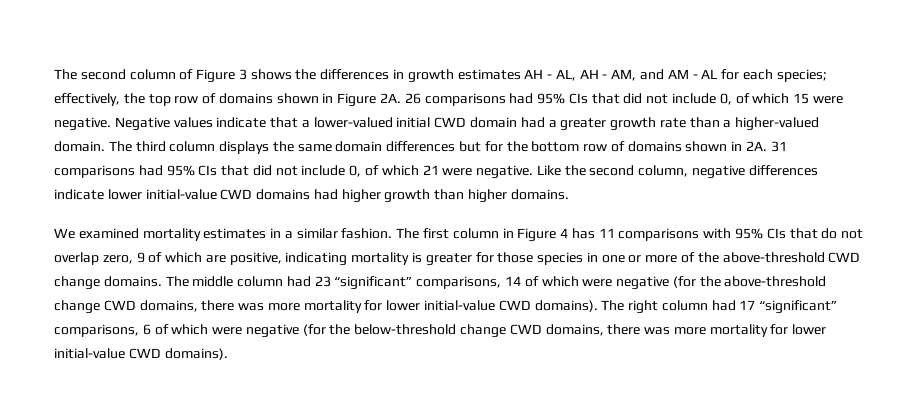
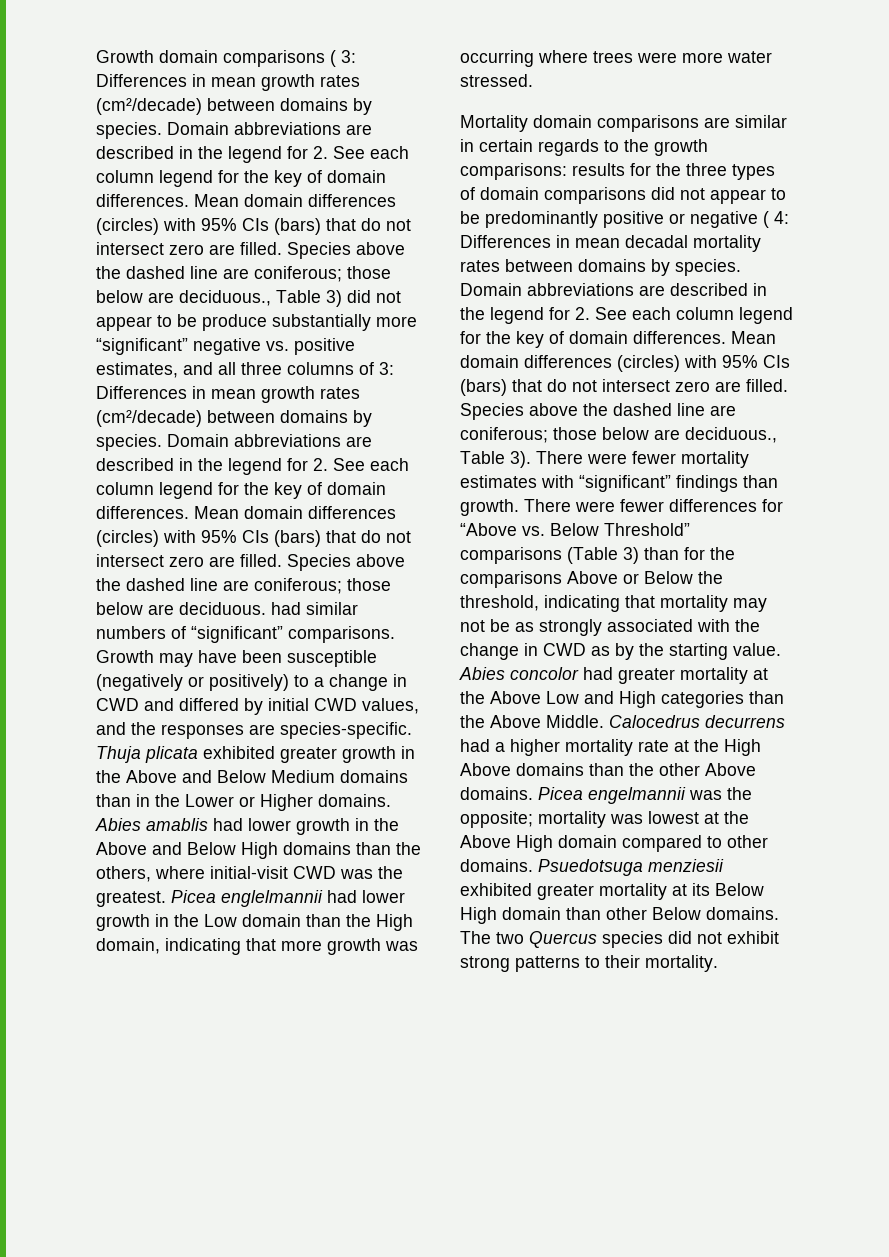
[54,69,827,83] [54,93,843,107] [54,117,820,131] [54,141,787,154] [54,165,818,179] [54,189,569,203] [54,228,864,242] [54,252,861,266] [54,276,827,290] [54,300,838,314] [54,324,827,338] [54,348,228,360] The second column of Figure 3 shows the differences in growth estimates AH - AL, AH - AM, and AM - AL for each species; effectively, the top row of domains shown in Figure 2A. 26 comparisons had 95% CIs that did not include 0, of which 15 were negative. Negative values indicate that a lower-valued initial CWD domain had a greater growth rate than a higher-valued domain. The third column displays the same domain differences but for the bottom row of domains shown in 2A. 31 comparisons had 95% CIs that did not include 0, of which 21 were negative. Like the second column, negative differences indicate lower initial-value CWD domains had higher growth than higher domains. // We examined mortality estimates in a similar fashion. The first column in Figure 4 has 11 comparisons with 95% CIs that do not overlap zero, 9 of which are positive, indicating mortality is greater for those species in one or more of the above-threshold CWD change domains. The middle column had 23 “significant” comparisons, 14 of which were negative (for the above-threshold change CWD domains, there was more mortality for lower initial-value CWD domains). The right column had 17 “significant” comparisons, 6 of which were negative (for the below-threshold change CWD domains, there was more mortality for lower initial-value CWD domains). -> [96,50,356,67] [96,74,360,91] [96,98,372,115] [96,122,372,139] [96,146,409,163] [96,170,386,187] [96,194,396,207] [96,218,411,235] [96,242,405,259] [96,266,391,282] [96,290,401,307] [96,314,417,331] [96,338,355,355] [96,362,394,378] [96,386,360,403] [96,410,372,427] [96,434,372,451] [96,458,409,475] [96,482,386,499] [96,506,396,519] [96,530,411,547] [96,554,405,571] [96,578,391,594] [96,602,358,615] [96,626,395,643] [96,650,377,667] [96,674,407,691] [96,698,419,715] [96,722,412,739] [96,746,415,763] [96,770,408,783] [96,794,391,811] [95,818,399,835] [96,842,421,859] [96,866,403,882] [96,890,405,907] [96,914,413,931] [96,938,418,955] [460,50,772,67] [460,74,533,87] [460,115,787,132] [460,139,708,156] [460,163,775,180] [460,187,786,204] [460,211,789,228] [460,235,761,252] [460,259,741,276] [460,283,767,296] [460,307,793,324] [460,331,776,348] [460,355,790,372] [460,379,788,396] [460,403,736,420] [460,427,777,443] [460,451,749,468] [460,475,778,492] [460,499,783,516] [460,523,690,536] [460,547,735,564] [460,571,723,588] [460,595,767,612] [460,619,760,636] [460,643,781,660] [459,667,768,684] [460,691,784,708] [460,715,785,728] [460,739,761,756] [460,763,756,776] [460,787,752,804] [460,811,749,828] [460,835,768,852] [460,859,724,876] [460,883,764,900] [460,907,779,924] [460,931,779,948] [460,955,718,972] Growth domain comparisons ( 3: Differences in mean growth rates (cm²/decade) between domains by species. Domain abbreviations are described in the legend for 2. See each column legend for the key of domain differences. Mean domain differences (circles) with 95% CIs (bars) that do not intersect zero are filled. Species above the dashed line are coniferous; those below are deciduous., Table 3) did not appear to be produce substantially more “significant” negative vs. positive estimates, and all three columns of 3: Differences in mean growth rates (cm²/decade) between domains by species. Domain abbreviations are described in the legend for 2. See each column legend for the key of domain differences. Mean domain differences (circles) with 95% CIs (bars) that do not intersect zero are filled. Species above the dashed line are coniferous; those below are deciduous. had similar numbers of “significant” comparisons. Growth may have been susceptible (negatively or positively) to a change in CWD and differed by initial CWD values, and the responses are species-specific. Thuja plicata exhibited greater growth in the Above and Below Medium domains than in the Lower or Higher domains. Abies amablis had lower growth in the Above and Below High domains than the others, where initial-visit CWD was the greatest. Picea englelmannii had lower growth in the Low domain than the High domain, indicating that more growth was occurring where trees were more water stressed. // Mortality domain comparisons are similar in certain regards to the growth comparisons: results for the three types of domain comparisons did not appear to be predominantly positive or negative ( 4: Differences in mean decadal mortality rates between domains by species. Domain abbreviations are described in the legend for 2. See each column legend for the key of domain differences. Mean domain differences (circles) with 95% CIs (bars) that do not intersect zero are filled. Species above the dashed line are coniferous; those below are deciduous., Table 3). There were fewer mortality estimates with “significant” findings than growth. There were fewer differences for “Above vs. Below Threshold” comparisons (Table 3) than for the comparisons Above or Below the threshold, indicating that mortality may not be as strongly associated with the change in CWD as by the starting value. Abies concolor had greater mortality at the Above Low and High categories than the Above Middle. Calocedrus decurrens had a higher mortality rate at the High Above domains than the other Above domains. Picea engelmannii was the opposite; mortality was lowest at the Above High domain compared to other domains. Psuedotsuga menziesii exhibited greater mortality at its Below High domain than other Below domains. The two Quercus species did not exhibit strong patterns to their mortality.

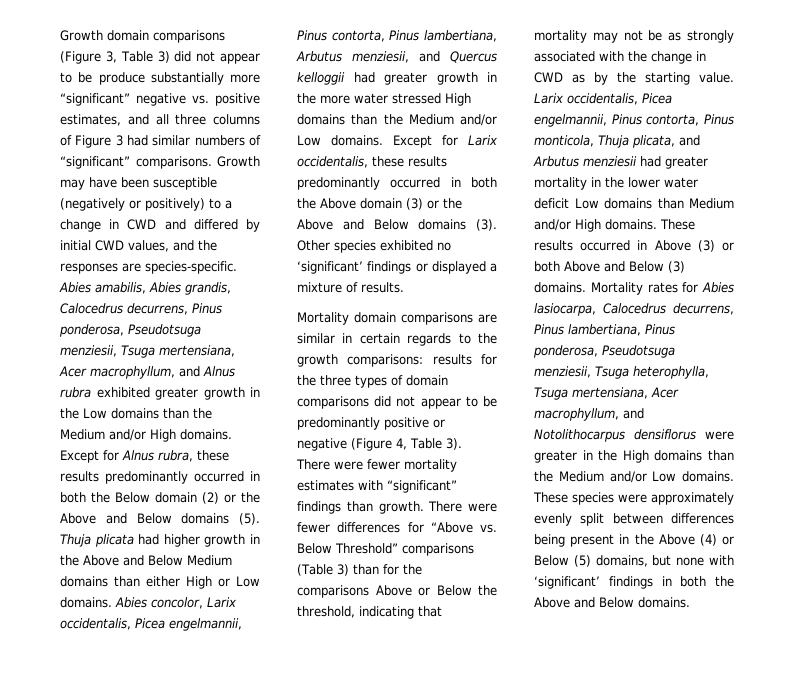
[330,50,356,67] [96,74,360,91] [96,98,372,115] [96,122,372,139] [96,146,409,163] [96,170,386,187] [96,194,396,207] [96,218,411,235] [96,242,405,259] [96,266,391,282] [96,290,271,306] ( 3: Differences in mean growth rates (cm²/decade) between domains by species. Domain abbreviations are described in the legend for 2. See each column legend for the key of domain differences. Mean domain differences (circles) with 95% CIs (bars) that do not intersect zero are filled. Species above the dashed line are coniferous; those below are deciduous., -> [60,51,117,64] (Figure 3,
[379,362,394,375] [96,386,360,403] [96,410,372,427] [96,434,372,451] [96,458,409,475] [96,482,386,499] [96,506,396,519] [96,530,411,547] [96,554,405,571] [96,578,391,594] [96,602,266,615] 3: Differences in mean growth rates (cm²/decade) between domains by species. Domain abbreviations are described in the legend for 2. See each column legend for the key of domain differences. Mean domain differences (circles) with 95% CIs (bars) that do not intersect zero are filled. Species above the dashed line are coniferous; those below are deciduous. -> [75,135,123,148] Figure 3
[96,746,337,763] Thuja plicata exhibited greater -> [59,282,231,295] [60,303,222,315] [59,324,201,337] [60,345,235,358] [59,366,235,379] [60,387,260,400] [60,408,212,419] [60,429,232,442] [60,450,229,463] [60,471,260,484] [60,492,260,504] [60,513,260,525] [60,534,200,547] Abies amabilis, Abies grandis, Calocedrus decurrens, Pinus ponderosa, Pseudotsuga menziesii, Tsuga mertensiana, Acer macrophyllum, and Alnus rubra exhibited greater growth in the Low domains than the Medium and/or High domains. Except for Alnus rubra, these results predominantly occurred in both the Below domain (2) or the Above and Below domains (5). Thuja plicata had higher
[136,794,391,811] [95,818,399,835] [96,842,421,859] [96,866,403,882] [96,890,405,907] [96,914,413,931] [96,938,418,955] [460,50,772,67] [460,74,533,87] in the Lower or Higher domains. Abies amablis had lower growth in the Above and Below High domains than the others, where initial-visit CWD was the greatest. Picea englelmannii had lower growth in the Low domain than the High domain, indicating that more growth was occurring where trees were more water stressed. -> [146,576,260,589] [60,597,237,609] [60,618,242,631] [297,30,497,42] [296,51,497,63] [297,72,497,85] [297,93,471,106] [297,114,497,126] [297,135,498,148] [297,156,447,168] [297,177,497,190] [297,198,462,210] [297,219,497,231] [297,240,451,253] [297,261,497,274] [297,282,404,293] either High or Low domains. Abies concolor, Larix occidentalis, Picea engelmannii, Pinus contorta, Pinus lambertiana, Arbutus menziesii, and Quercus kelloggii had greater growth in the more water stressed High domains than the Medium and/or Low domains. Except for Larix occidentalis, these results predominantly occurred in both the Above domain (3) or the Above and Below domains (3). Other species exhibited no ‘significant’ findings or displayed a mixture of results.
[763,211,789,228] [460,235,761,252] [460,259,741,276] [460,283,767,296] [460,307,793,324] [460,331,776,348] [460,355,790,372] [460,379,788,396] [460,403,736,420] [460,427,777,443] ( 4: Differences in mean decadal mortality rates between domains by species. Domain abbreviations are described in the legend for 2. See each column legend for the key of domain differences. Mean domain differences (circles) with 95% CIs (bars) that do not intersect zero are filled. Species above the dashed line are coniferous; those below are deciduous., -> [351,438,407,451] (Figure 4,
[459,667,768,684] [460,691,784,708] [460,715,785,728] [460,739,761,756] [460,763,756,776] [460,787,752,804] [460,811,749,828] [460,835,768,852] [460,859,724,876] [460,883,764,900] [460,907,779,924] [460,931,779,948] [460,955,718,972] Abies concolor had greater mortality at the Above Low and High categories than the Above Middle. Calocedrus decurrens had a higher mortality rate at the High Above domains than the other Above domains. Picea engelmannii was the opposite; mortality was lowest at the Above High domain compared to other domains. Psuedotsuga menziesii exhibited greater mortality at its Below High domain than other Below domains. The two Quercus species did not exhibit strong patterns to their mortality. -> [534,93,672,105] [534,114,734,127] [534,135,700,148] [533,156,708,169] [534,177,698,190] [534,198,734,209] [534,219,695,232] [534,240,734,252] [534,261,685,273] [534,282,734,295] [534,303,734,316] [534,324,675,336] [533,345,675,358] [534,366,709,379] [534,387,679,400] [534,408,644,421] [534,429,734,442] [534,450,734,463] [534,471,734,483] [533,492,734,505] [534,513,734,526] [534,534,734,547] [534,555,734,567] [534,576,734,589] [534,597,690,608] Larix occidentalis, Picea engelmannii, Pinus contorta, Pinus monticola, Thuja plicata, and Arbutus menziesii had greater mortality in the lower water deficit Low domains than Medium and/or High domains. These results occurred in Above (3) or both Above and Below (3) domains. Mortality rates for Abies lasiocarpa, Calocedrus decurrens, Pinus lambertiana, Pinus ponderosa, Pseudotsuga menziesii, Tsuga heterophylla, Tsuga mertensiana, Acer macrophyllum, and Notolithocarpus densiflorus were greater in the High domains than the Medium and/or Low domains. These species were approximately evenly split between differences being present in the Above (4) or Below (5) domains, but none with ‘significant’ findings in both the Above and Below domains.

